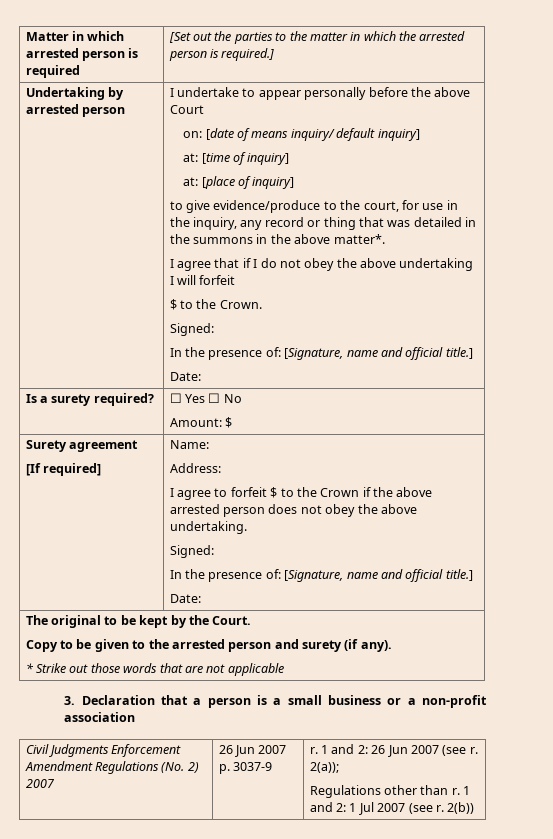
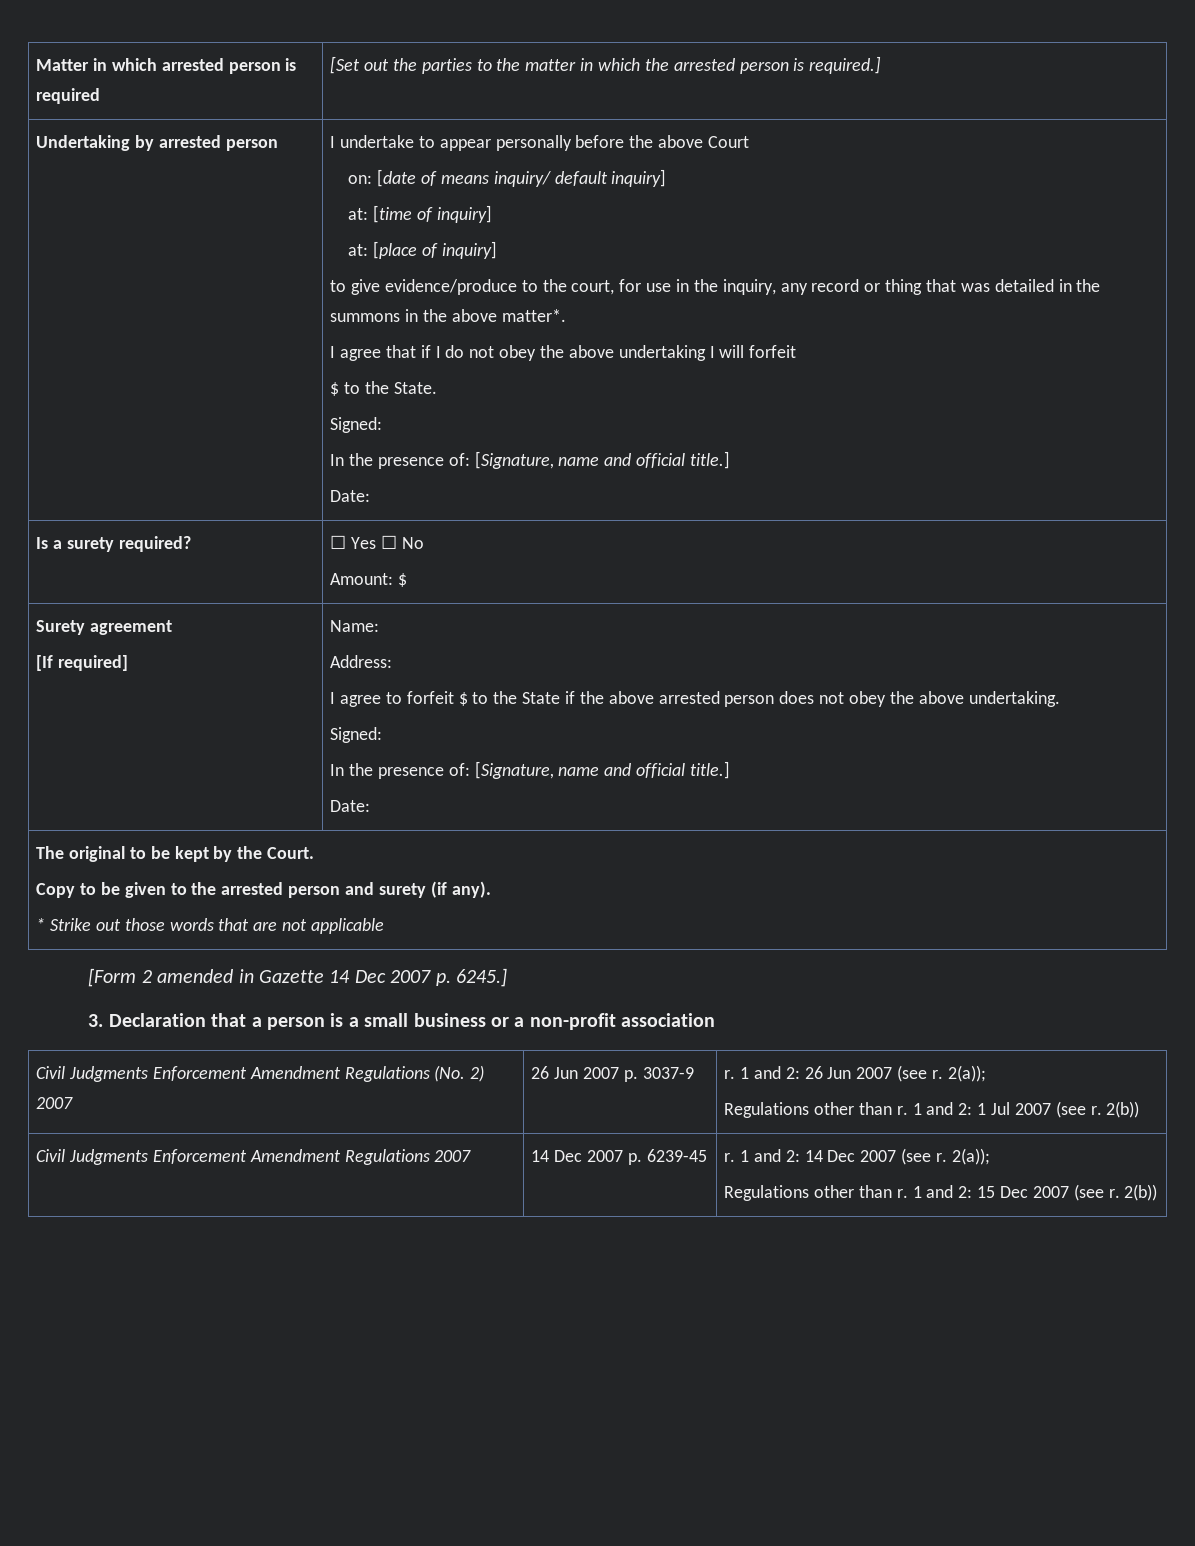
[219,300,262,309] Crown. -> [393,382,437,394] State.
[320,488,360,497] Crown -> [522,692,561,704] State
(284, 669) none -> [88,968,507,987] // [Form 2 amended in Gazette 14 Dec 2007 p. 6245.]
(475, 808) none -> [36,1149,472,1165] [531,1149,707,1165] [724,1148,990,1165] [724,1184,1158,1201] // Civil Judgments Enforcement Amendment Regulations 2007 | 14 Dec 2007 p. 6239-45 | r. 1 and 2: 14 Dec 2007 (see r. 2(a)); // Regulations other than r. 1 and 2: 15 Dec 2007 (see r. 2(b))

